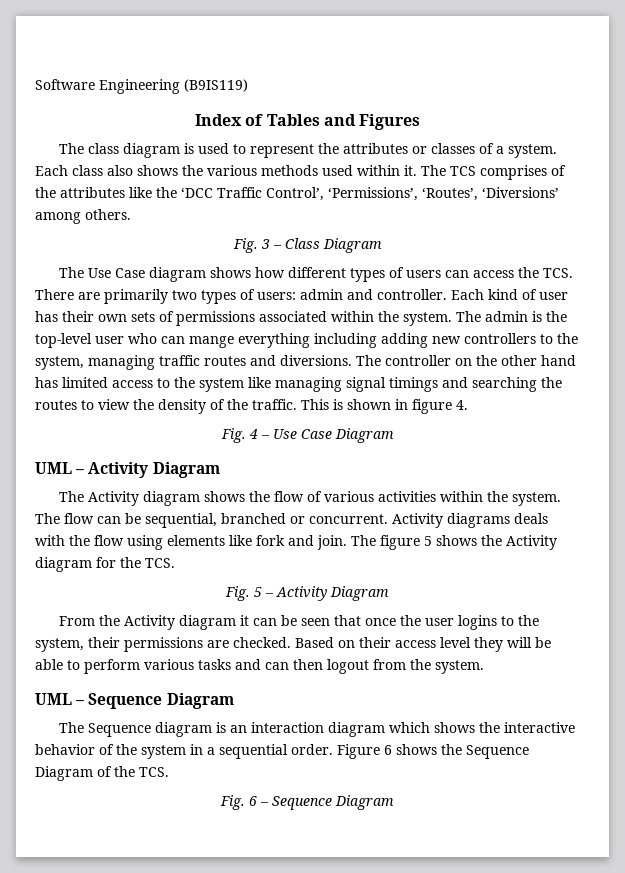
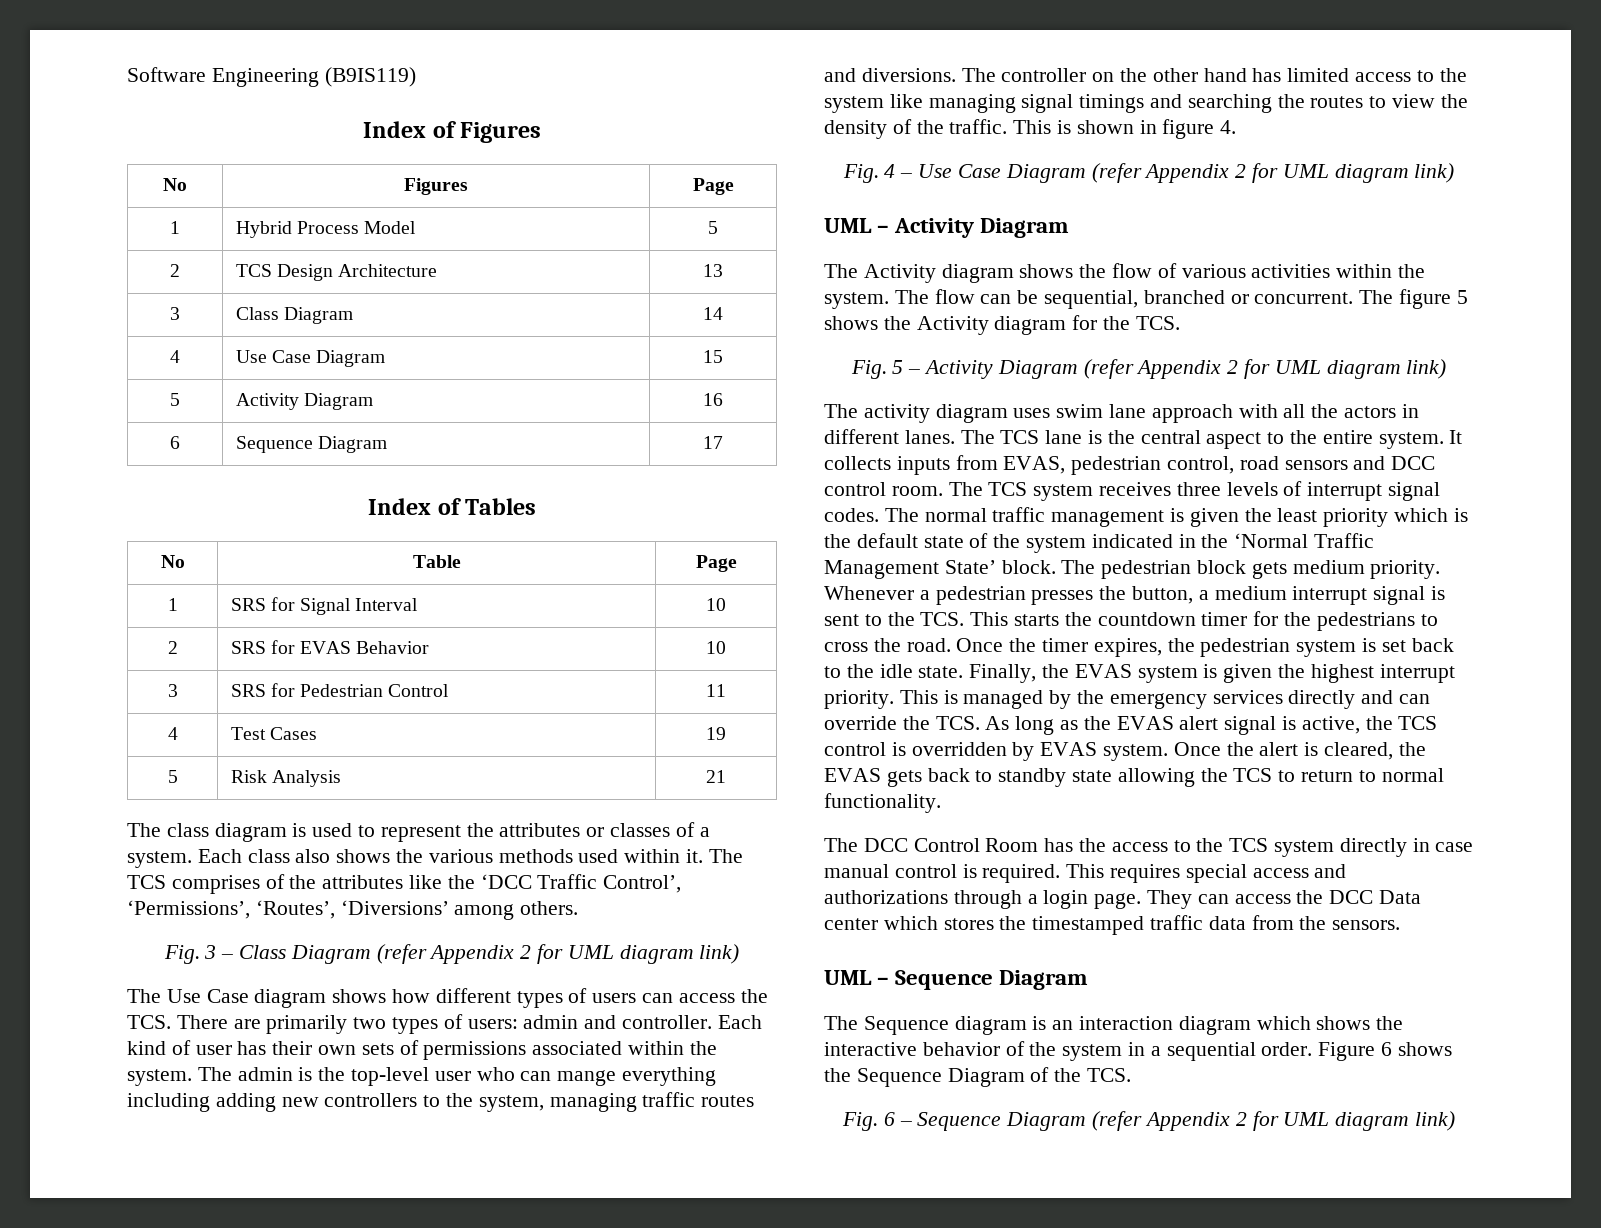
[266,114,421,130] Tables and Figures -> [459,122,541,143] [163,178,187,191] [404,178,469,195] [692,178,734,195] [170,221,180,234] [235,221,417,238] [708,221,718,234] [170,264,180,277] [235,264,438,281] [703,264,723,277] [170,307,180,320] [235,307,353,324] [703,307,723,320] [170,350,180,363] [235,350,386,367] [703,350,723,363] [170,393,180,406] [235,393,373,410] [703,393,723,406] [170,436,180,449] [235,436,387,453] [703,436,723,449] [368,498,536,515] [160,555,185,568] [412,555,461,568] [695,555,737,572] [167,598,178,611] [230,597,419,615] [706,598,726,611] [167,641,178,654] [230,640,430,654] [706,641,726,654] [167,684,178,697] [230,683,450,697] [706,684,726,697] [167,727,178,740] [230,727,317,740] [706,727,726,740] [167,770,178,783] [230,770,341,787] [706,770,726,783] Figures // No | Figures | Page // 1 | Hybrid Process Model | 5 // 2 | TCS Design Architecture | 13 // 3 | Class Diagram | 14 // 4 | Use Case Diagram | 15 // 5 | Activity Diagram | 16 // 6 | Sequence Diagram | 17 // Index of Tables // No | Table | Page // 1 | SRS for Signal Interval | 10 // 2 | SRS for EVAS Behavior | 10 // 3 | SRS for Pedestrian Control | 11 // 4 | Test Cases | 19 // 5 | Risk Analysis | 21
(382, 245) none -> [376,944,740,964] (refer Appendix 2 for UML diagram link)
(394, 435) none -> [1091,163,1455,183] (refer Appendix 2 for UML diagram link)
[392,513,548,528] [35,535,347,550] Activity diagrams deals with the flow using elements like fork and join. -> (1354, 298) none
[58,615,539,630] [35,637,551,652] [35,659,369,674] // From the Activity diagram it can be seen that once the user logins to the system, their permissions are checked. Based on their access level they will be able to perform various tasks and can then logout -> [1083,359,1447,379] [824,404,1419,423] [824,429,1463,449] [824,455,1436,475] [824,481,1441,501] [824,507,1468,527] [824,533,1375,553] [824,560,1441,579] [824,586,1446,605] [824,611,1438,631] [824,638,1454,657] [824,664,1455,683] [824,690,1431,709] [824,716,1438,735] [824,742,1426,761] [824,768,1444,787] [824,793,941,813] [824,838,1474,857] [824,864,1347,883] [824,890,1422,909] [824,915,1246,935] (refer Appendix 2 for UML diagram link) // The activity diagram uses swim lane approach with all the actors in different lanes. The TCS lane is the central aspect to the entire system. It collects inputs from EVAS, pedestrian control, road sensors and DCC control room. The TCS system receives three levels of interrupt signal codes. The normal traffic management is given the least priority which is the default state of the system indicated in the ‘Normal Traffic Management State’ block. The pedestrian block gets medium priority. Whenever a pedestrian presses the button, a medium interrupt signal is sent to the TCS. This starts the countdown timer for the pedestrians to cross the road. Once the timer expires, the pedestrian system is set back to the idle state. Finally, the EVAS system is given the highest interrupt priority. This is managed by the emergency services directly and can override the TCS. As long as the EVAS alert signal is active, the TCS control is overridden by EVAS system. Once the alert is cleared, the EVAS gets back to standby state allowing the TCS to return to normal functionality. // The DCC Control Room has the access to the TCS system directly in case manual control is required. This requires special access and authorizations through a login page. They can access the DCC Data center which stores the timestamped traffic data
[435,660,484,674] system. -> [1332,920,1401,930] sensors.
(394, 802) none -> [1092,1111,1455,1131] (refer Appendix 2 for UML diagram link)

